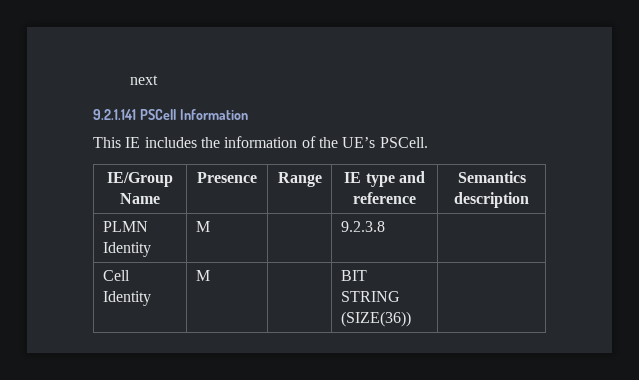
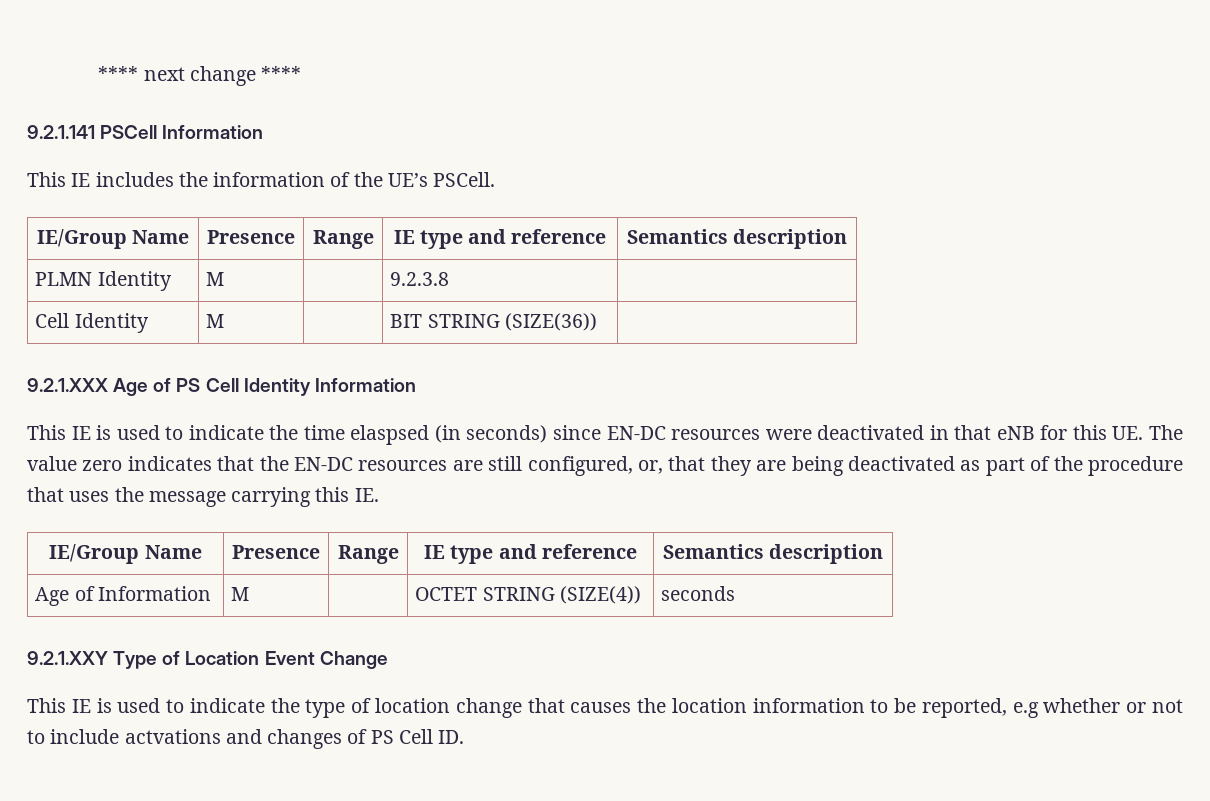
(130, 80) none -> [98,66,139,81] ****
(159, 80) none -> [189,66,302,86] change ****
(411, 319) none -> [27,378,416,396] [27,425,1183,445] [27,456,1183,476] [27,487,379,507] [49,544,202,564] [232,545,320,559] [337,545,399,564] [424,544,637,564] [662,544,884,564] [35,586,211,606] [231,587,250,601] [415,586,641,604] [661,586,736,601] [27,651,388,669] [27,698,1183,718] [27,729,465,749] // 9.2.1.XXX Age of PS Cell Identity Information // This IE is used to indicate the time elaspsed (in seconds) since EN-DC resources were deactivated in that eNB for this UE. The value zero indicates that the EN-DC resources are still configured, or, that they are being deactivated as part of the procedure that uses the message carrying this IE. // IE/Group Name | Presence | Range | IE type and reference | Semantics description // Age of Information | M | | OCTET STRING (SIZE(4)) | seconds // 9.2.1.XXY Type of Location Event Change // This IE is used to indicate the type of location change that causes the location information to be reported, e.g whether or not to include actvations and changes of PS Cell ID.

